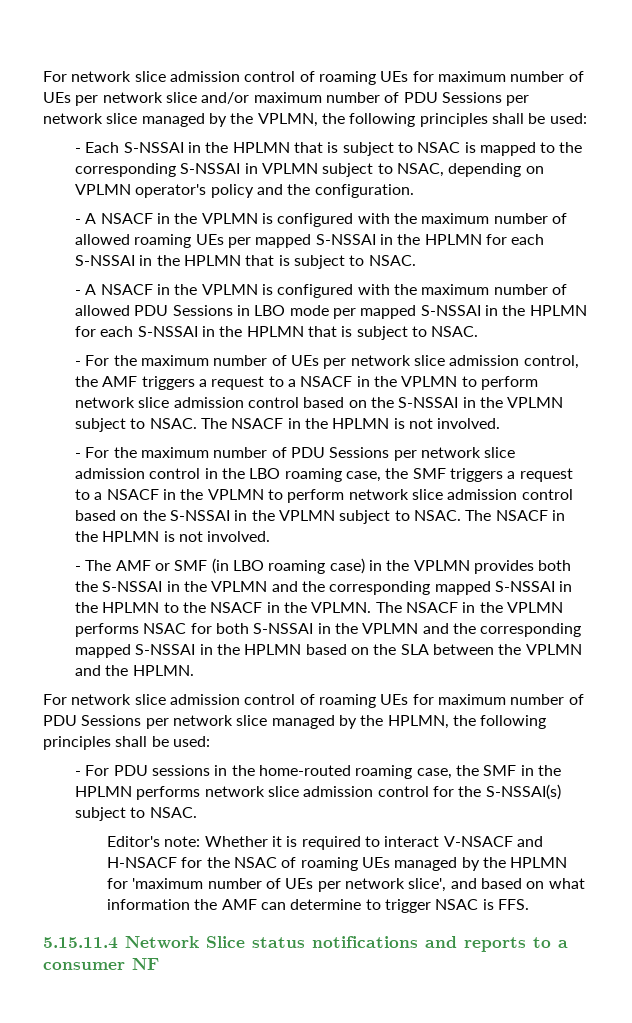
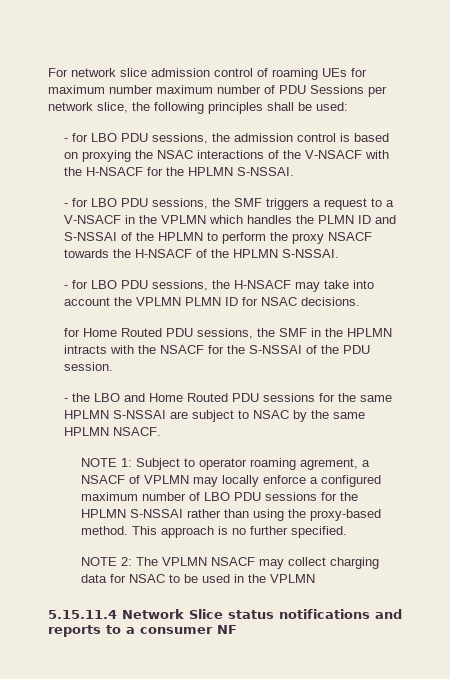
[568,71,584,82] [43,92,530,106] [43,113,587,127] [74,142,583,156] [74,163,544,177] [74,184,414,198] [74,213,567,227] [74,234,545,248] [74,255,416,269] [74,284,567,298] [74,305,587,319] [74,326,479,340] [74,355,579,369] [74,376,538,390] [74,397,564,408] [74,418,501,432] [74,447,516,461] [74,468,381,482] of UEs per network slice and/or maximum number of PDU Sessions per network slice managed by the VPLMN, the following principles shall be used: // - Each S-NSSAI in the HPLMN that is subject to NSAC is mapped to the corresponding S-NSSAI in VPLMN subject to NSAC, depending on VPLMN operator's policy and the configuration. // - A NSACF in the VPLMN is configured with the maximum number of allowed roaming UEs per mapped S-NSSAI in the HPLMN for each S-NSSAI in the HPLMN that is subject to NSAC. // - A NSACF in the VPLMN is configured with the maximum number of allowed PDU Sessions in LBO mode per mapped S-NSSAI in the HPLMN for each S-NSSAI in the HPLMN that is subject to NSAC. // - For the maximum number of UEs per network slice admission control, the AMF triggers a request to a NSACF in the VPLMN to perform network slice admission control based on the S-NSSAI in the VPLMN subject to NSAC. The NSACF in the HPLMN is not involved. // - For the maximum number of PDU Sessions per network slice admission control in the LBO roaming case, -> [156,85,387,97] [48,102,348,114] [64,133,390,144] [64,150,390,162] [64,167,295,176] [64,198,209,209] maximum number of PDU Sessions per network slice, the following principles shall be used: // - for LBO PDU sessions, the admission control is based on proxying the NSAC interactions of the V-NSACF with the H-NSACF for the HPLMN S-NSSAI. // - for LBO PDU sessions,
[106,489,573,503] [74,510,565,524] [74,531,271,542] [74,558,572,574] [74,581,573,595] [74,602,563,613] [74,623,582,637] [74,644,582,658] [74,665,194,676] [43,694,584,708] [43,715,547,729] [43,736,210,750] [74,765,452,779] NSACF in the VPLMN to perform network slice admission control based on the S-NSSAI in the VPLMN subject to NSAC. The NSACF in the HPLMN is not involved. // ‐ The AMF or SMF (in LBO roaming case) in the VPLMN provides both the S-NSSAI in the VPLMN and the corresponding mapped S-NSSAI in the HPLMN to the NSACF in the VPLMN. The NSACF in the VPLMN performs NSAC for both S-NSSAI in the VPLMN and the corresponding mapped S-NSSAI in the HPLMN based on the SLA between the VPLMN and the HPLMN. // For network slice admission control of roaming UEs for maximum number of PDU Sessions per network slice managed by the HPLMN, the following principles shall be used: // - For PDU sessions in the home-routed roaming case, -> [64,215,397,224] [64,232,373,244] [64,249,340,258] [64,280,375,292] [64,297,361,306] [64,328,254,339] V-NSACF in the VPLMN which handles the PLMN ID and S-NSSAI of the HPLMN to perform the proxy NSACF towards the H-NSACF of the HPLMN S-NSSAI. // - for LBO PDU sessions, the H-NSACF may take into account the VPLMN PLMN ID for NSAC decisions. // for Home Routed PDU sessions,
[136,784,561,800] [74,807,197,821] [106,836,543,850] [106,857,568,871] [106,878,585,892] [106,899,529,913] performs network slice admission control for the S-NSSAI(s) subject to NSAC. // Editor's note: Whether it is required to interact V-NSACF and H-NSACF for the NSAC of roaming UEs managed by the HPLMN for 'maximum number of UEs per network slice', and based on what information the AMF can determine to trigger NSAC is FFS. -> [64,345,371,354] [64,362,114,371] [64,393,393,402] [64,410,366,422] [64,427,162,436] [80,458,370,470] [80,475,381,487] [80,492,358,501] [80,509,381,521] [80,526,347,538] [80,557,379,569] [80,574,315,583] intracts with the NSACF for the S-NSSAI of the PDU session. // - the LBO and Home Routed PDU sessions for the same HPLMN S-NSSAI are subject to NSAC by the same HPLMN NSACF. // NOTE 1: Subject to operator roaming agrement, a NSACF of VPLMN may locally enforce a configured maximum number of LBO PDU sessions for the HPLMN S-NSSAI rather than using the proxy-based method. This approach is no further specified. // NOTE 2: The VPLMN NSACF may collect charging data for NSAC to be used in the VPLMN

